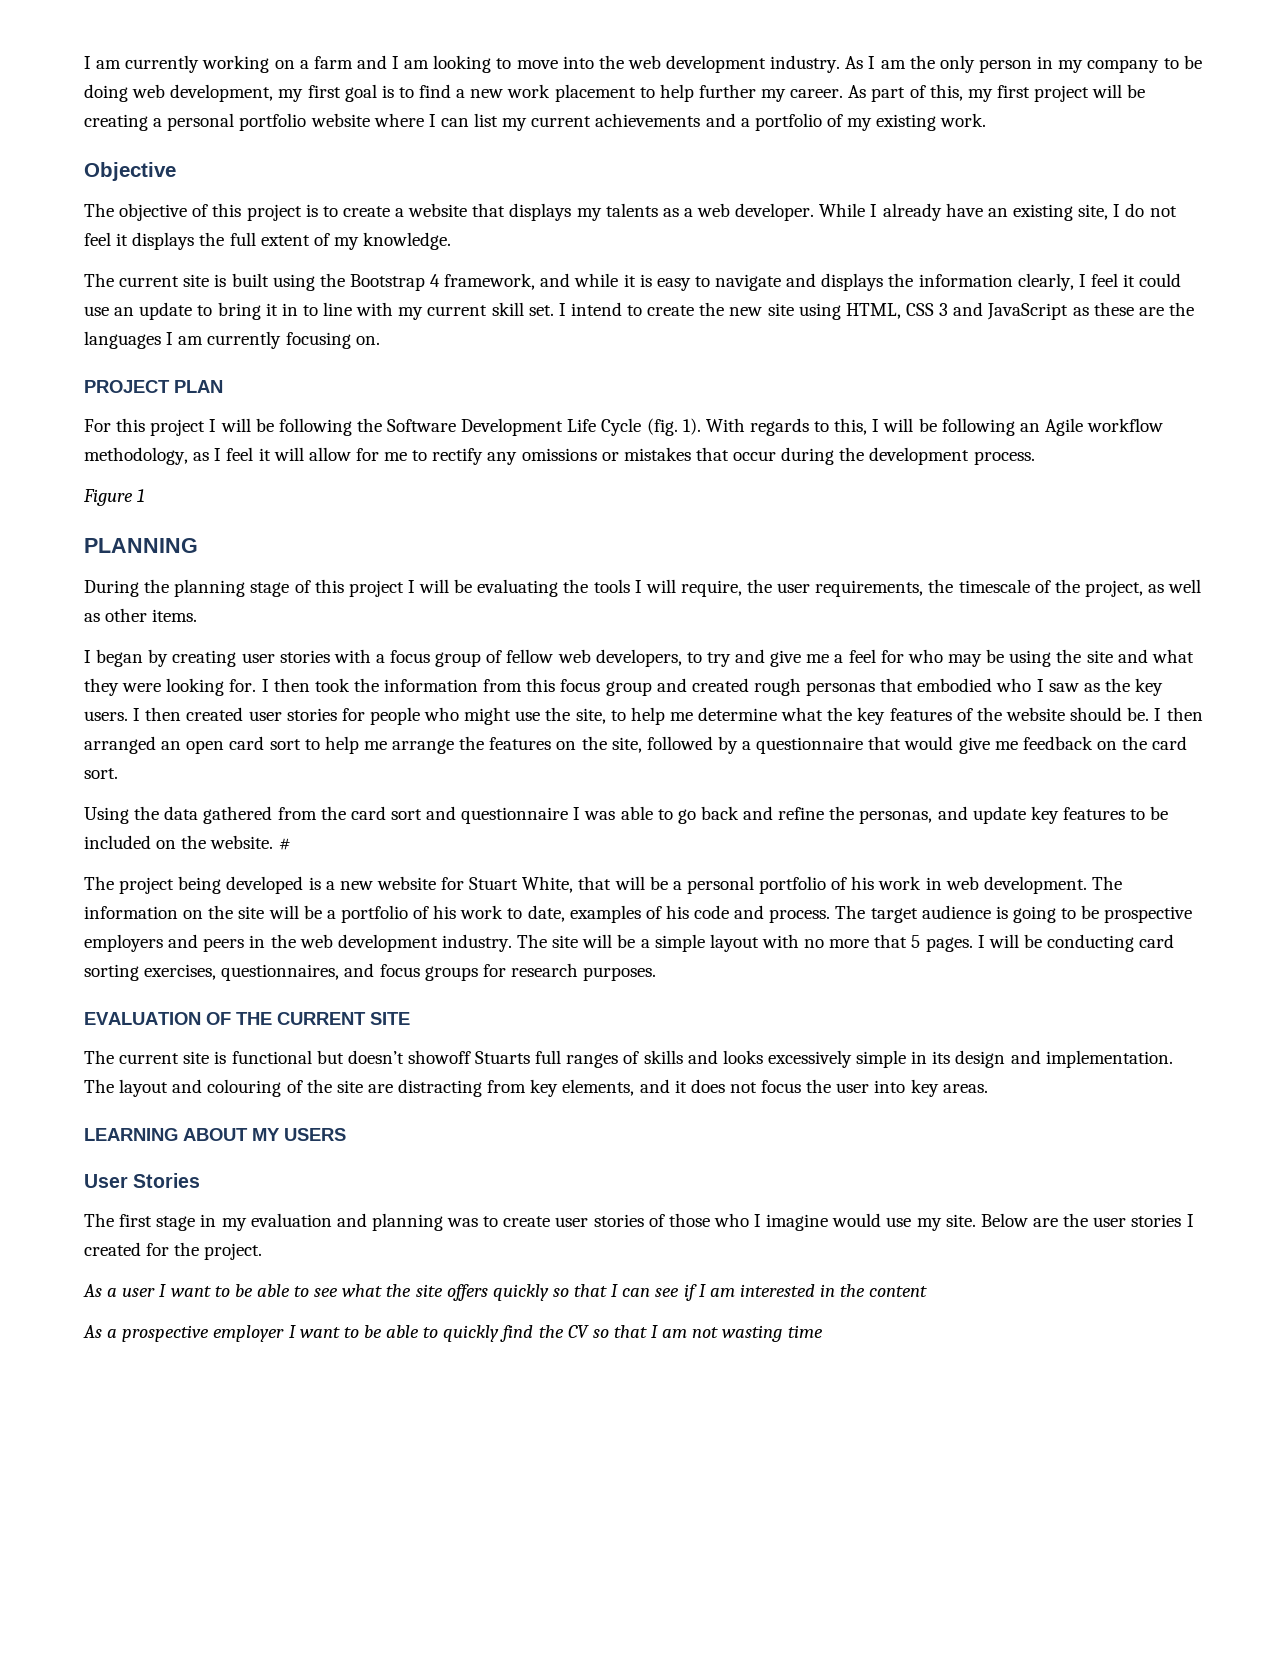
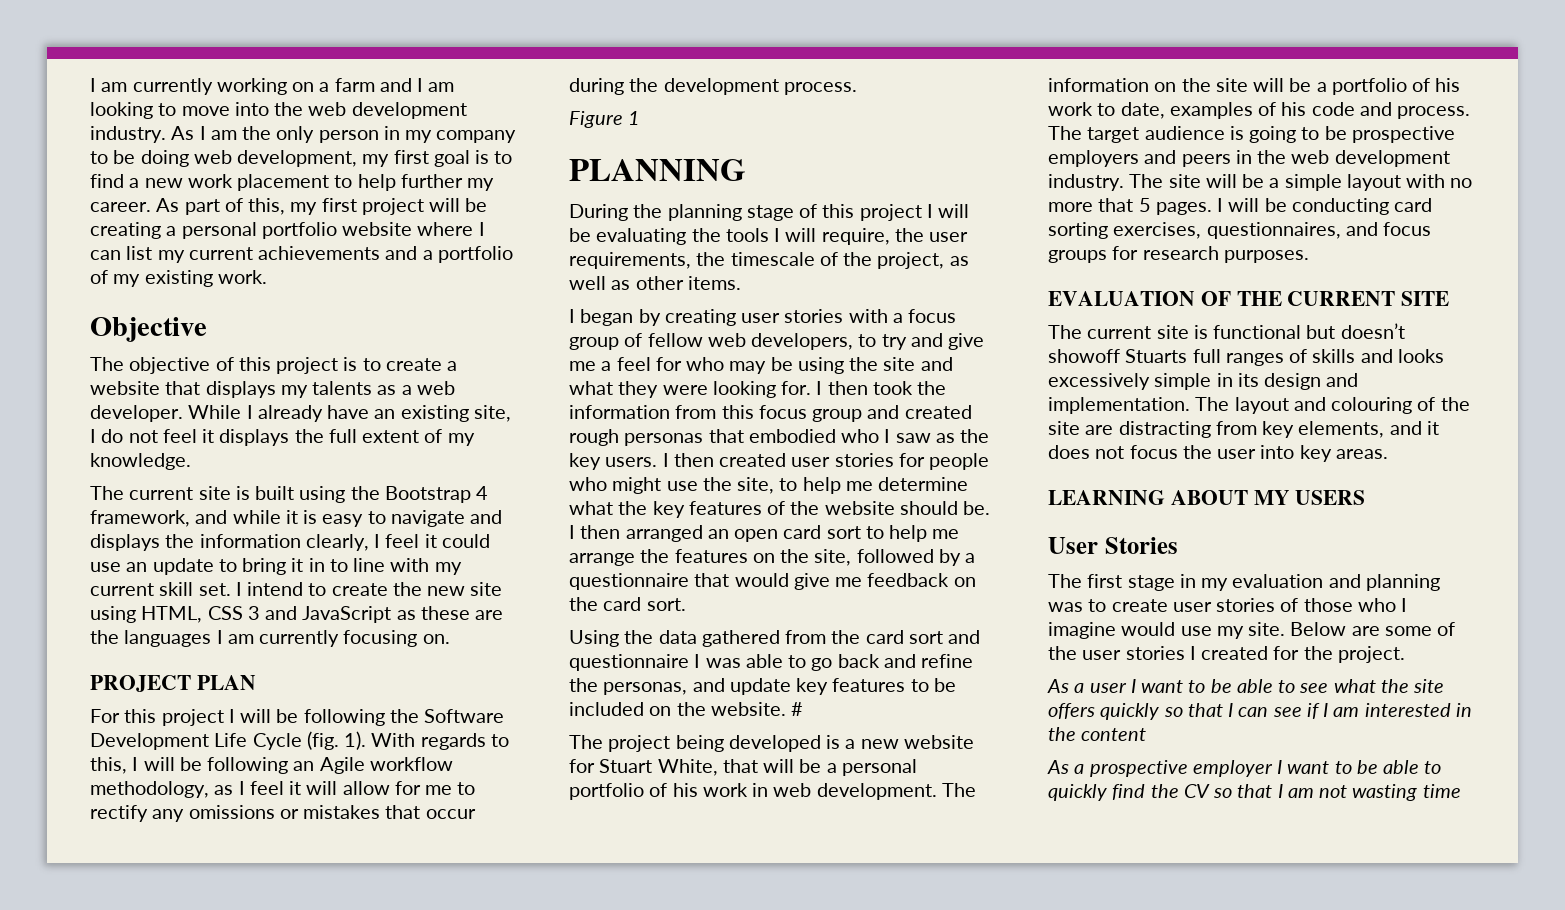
(1058, 1222) none -> [1384,622,1456,636] some of

